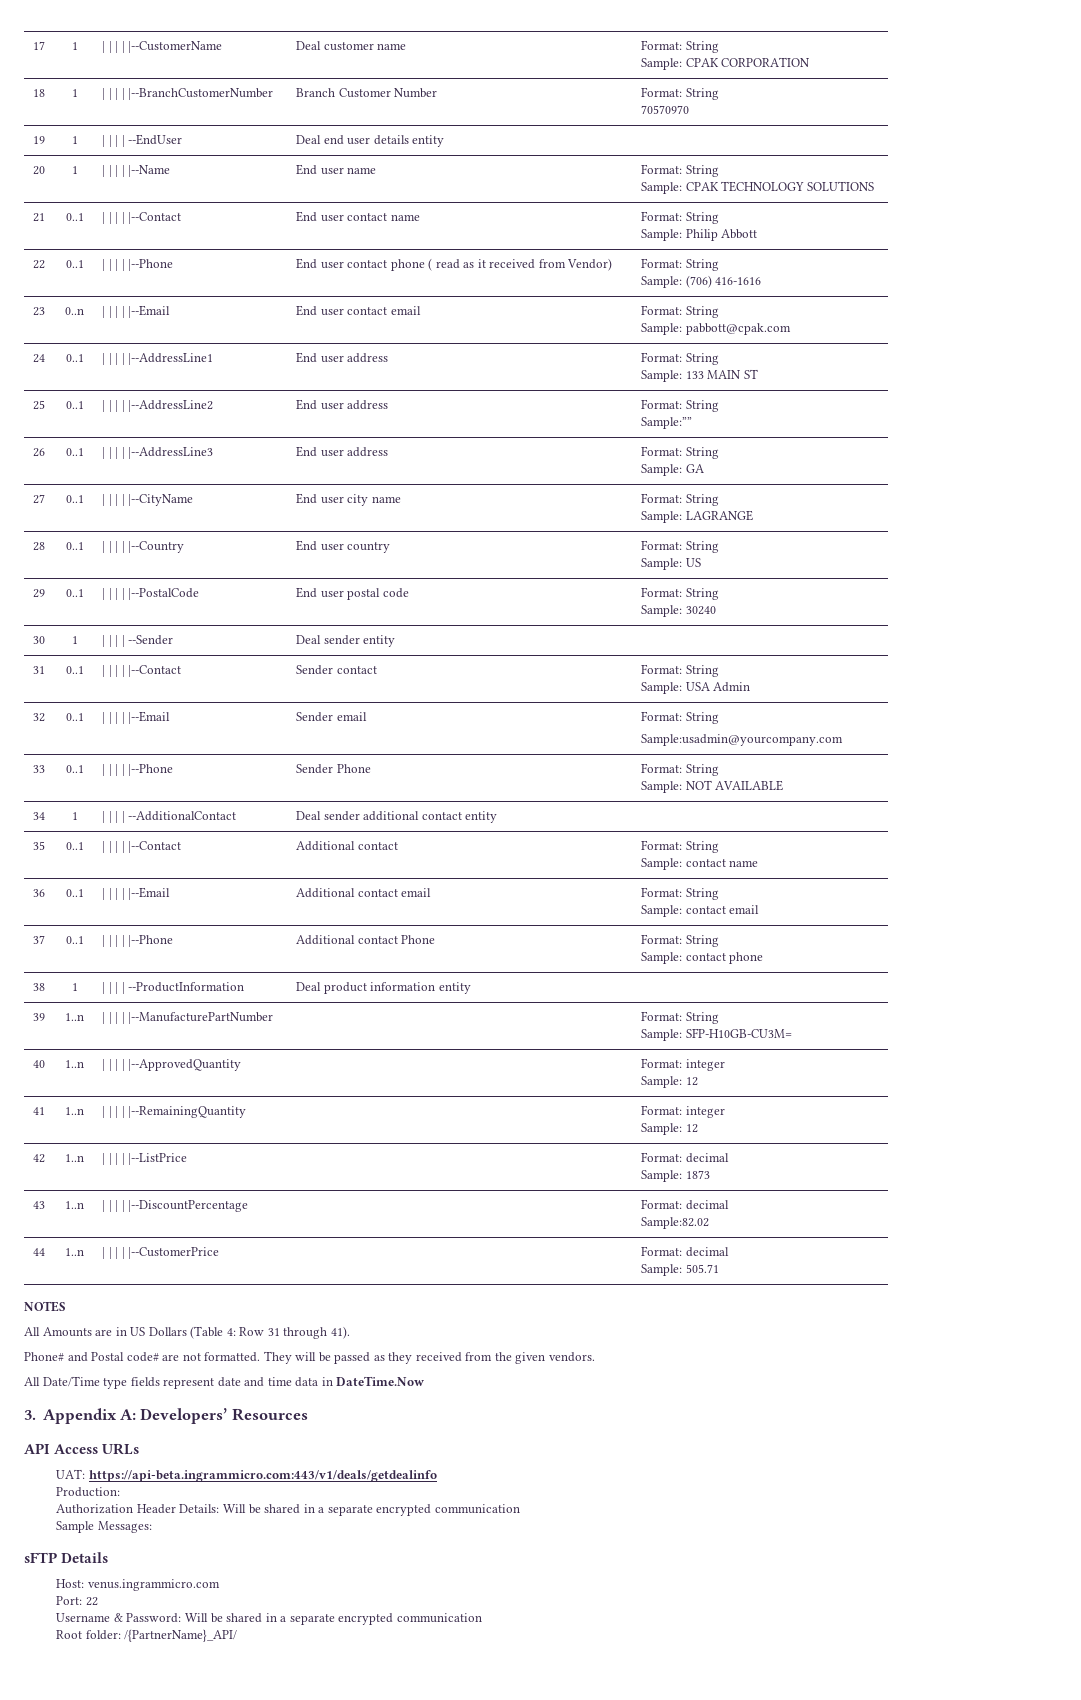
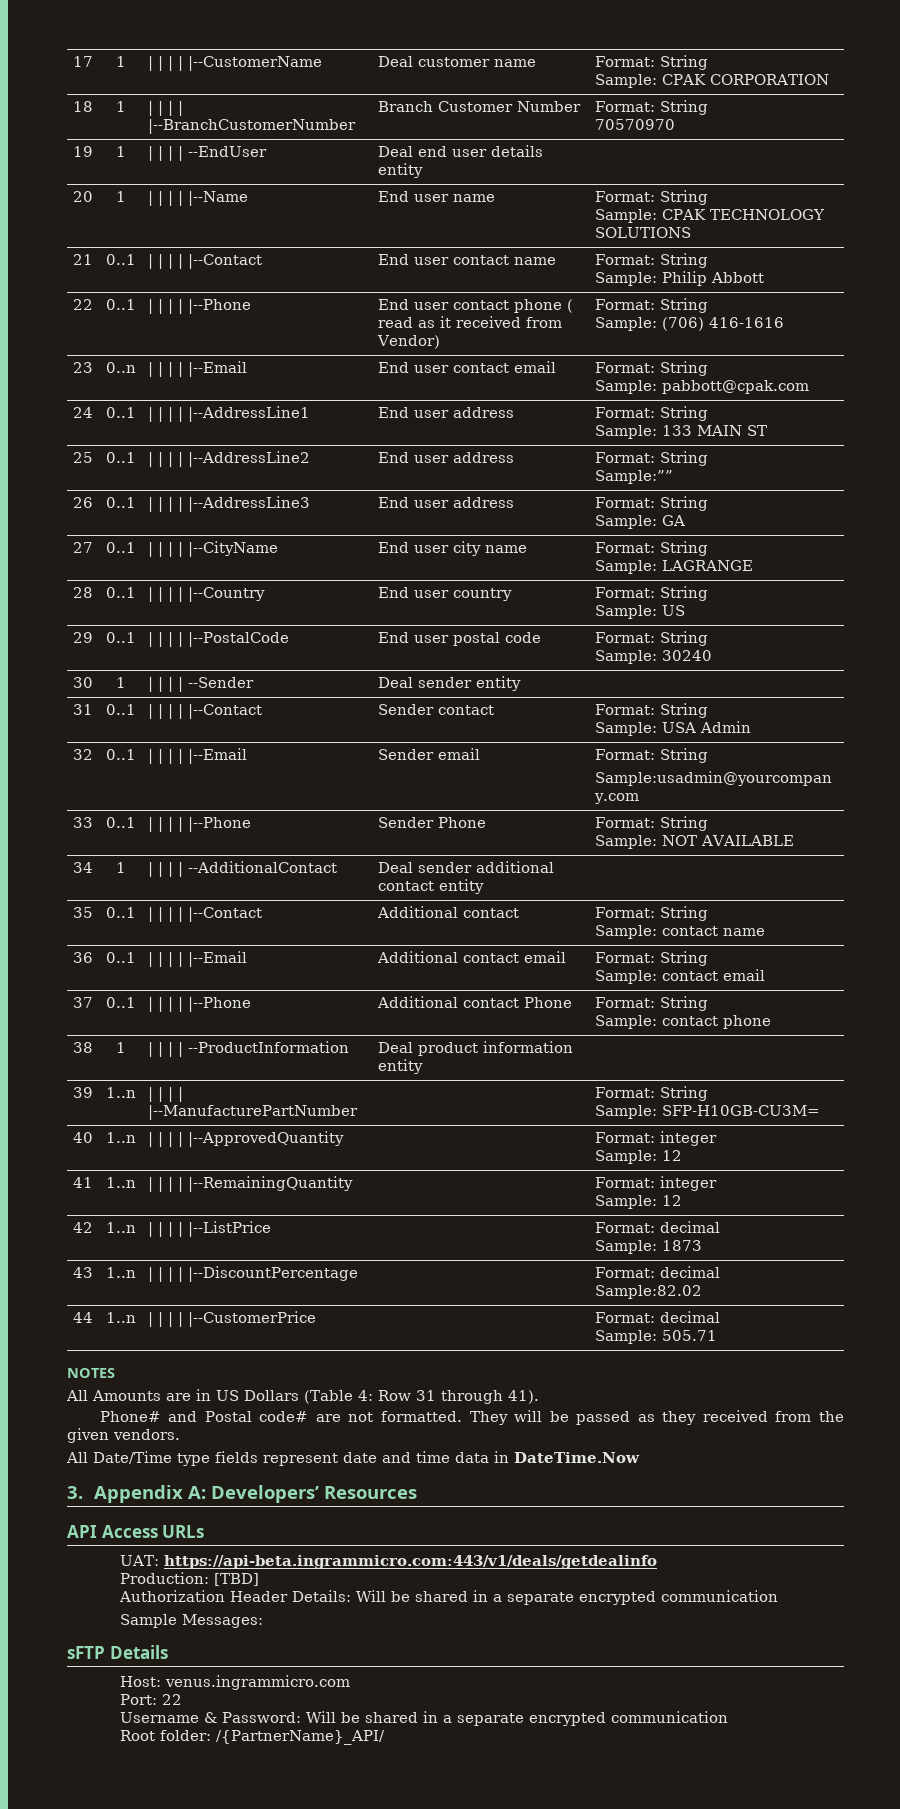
(121, 1492) none -> [214,1573,260,1586] [TBD]

